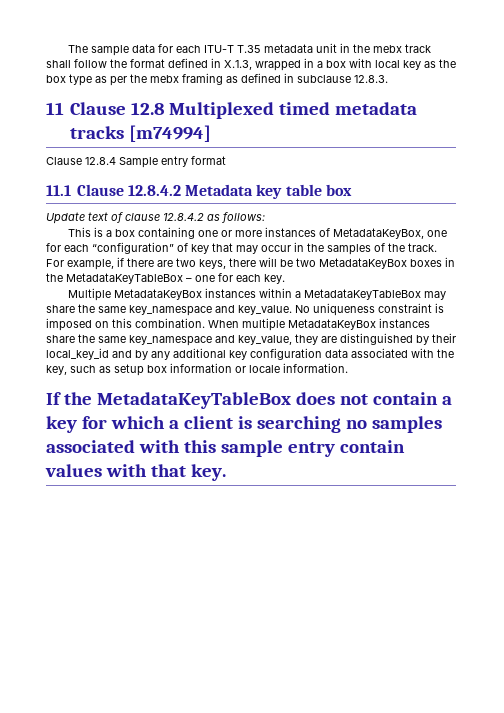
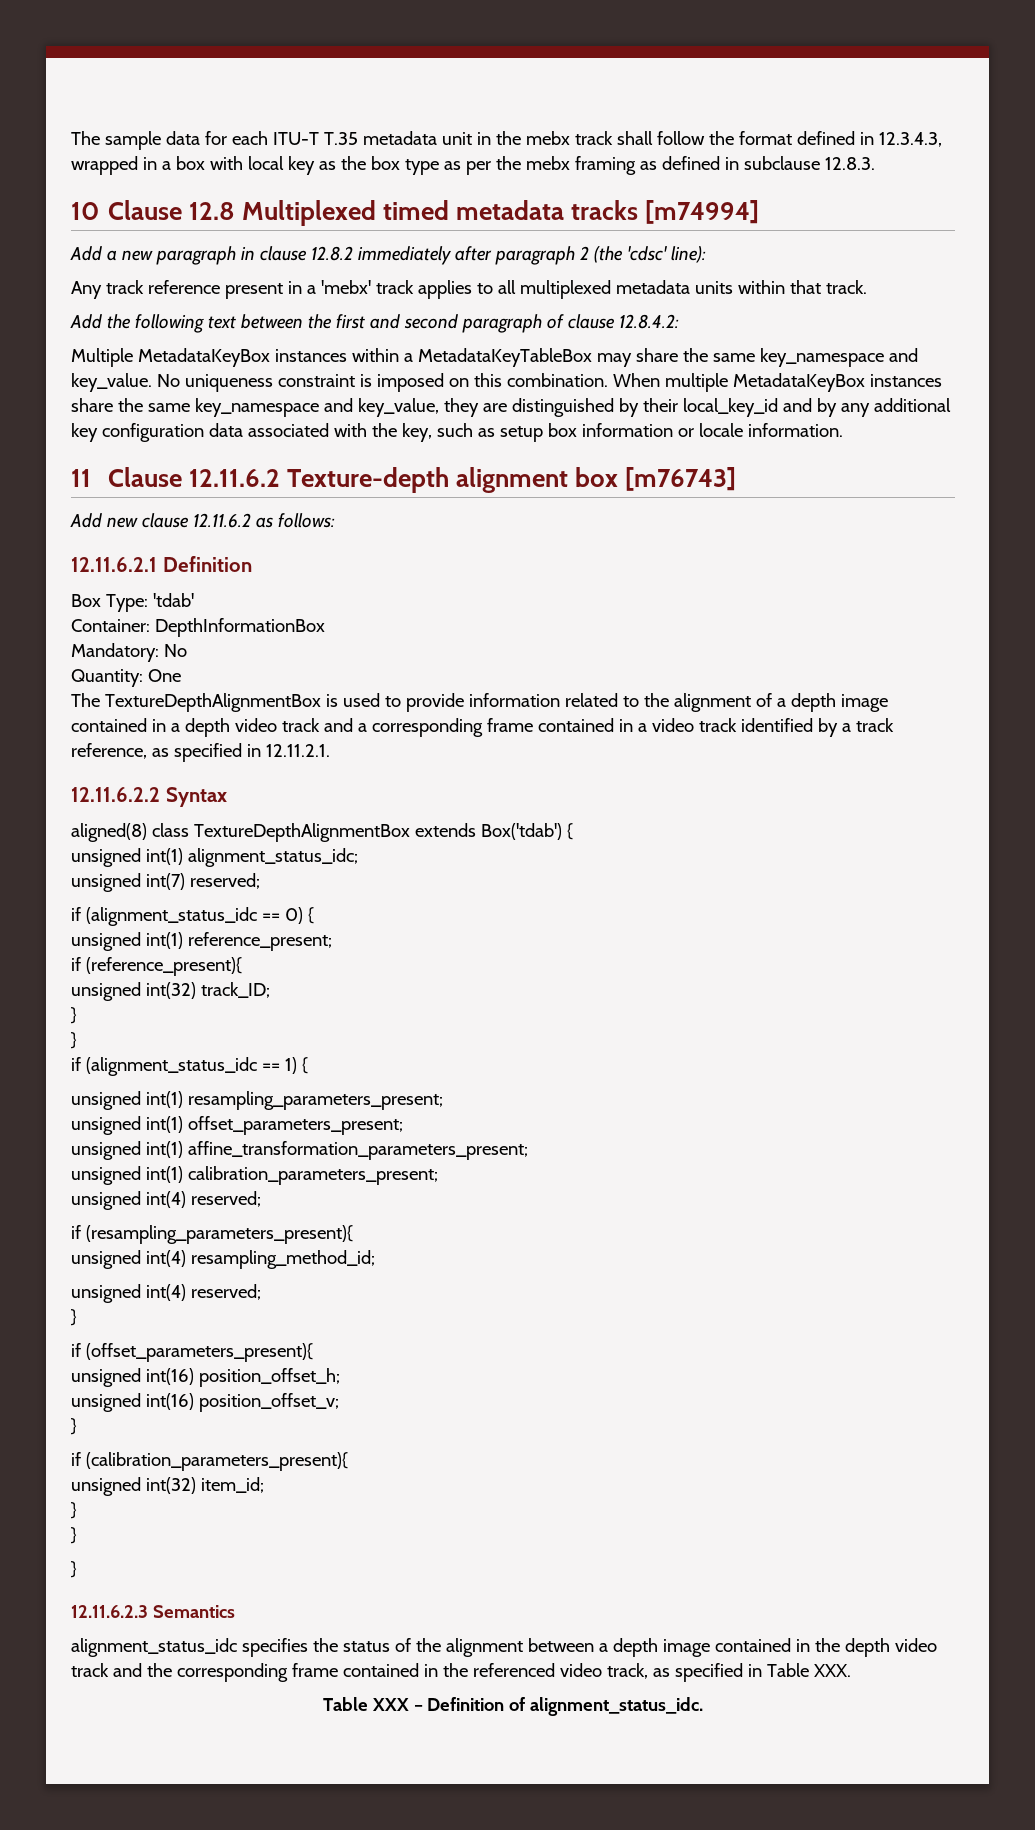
[224,60,252,70] X.1.3, -> [878,132,942,147] 12.3.4.3,
[46,102,64,115] 11 -> [71,202,99,220] 10
[46,156,226,168] [46,184,353,199] [46,212,265,224] [67,227,447,239] [46,242,437,255] [46,257,455,270] [46,273,285,284] Clause 12.8.4 Sample entry format // 11.1 Clause 12.8.4.2 Metadata key table box // Update text of clause 12.8.4.2 as follows: // This is a box containing one or more instances of MetadataKeyBox, one for each “configuration” of key that may occur in the samples of the track. For example, if there are two keys, there will be two MetadataKeyBox boxes in the MetadataKeyTableBox – one for each key. -> [70,246,706,265] [71,280,867,299] [70,314,679,333] Add a new paragraph in clause 12.8.2 immediately after paragraph 2 (the 'cdsc' line): // Any track reference present in a 'mebx' track applies to all multiplexed metadata units within that track. // Add the following text between the first and second paragraph of clause 12.8.4.2:
[46,392,452,409] [46,416,442,433] [46,440,405,457] [45,464,226,481] If the MetadataKeyTableBox does not contain a key for which a client is searching no samples associated with this sample entry contain values with that key. -> [71,467,737,493] [70,513,335,528] [71,556,252,572] [71,593,194,612] [71,618,325,637] [71,643,187,662] [71,669,181,687] [71,693,888,712] [71,718,894,737] [71,743,330,762] [71,787,227,807] [71,823,573,842] [71,848,358,867] [71,873,260,892] [71,907,314,926] [71,932,332,951] [71,957,242,976] [71,982,270,1001] [71,1007,77,1024] [71,1032,77,1049] [71,1057,308,1076] [71,1091,443,1110] [71,1116,403,1135] [71,1141,528,1160] [71,1166,438,1185] [71,1191,261,1210] [71,1225,353,1244] [71,1250,375,1269] [71,1284,261,1303] [71,1309,77,1326] [71,1343,313,1362] [71,1368,340,1387] [71,1393,339,1412] [71,1418,77,1435] [71,1452,348,1471] [71,1477,264,1496] [71,1502,77,1519] [71,1527,77,1544] [71,1561,77,1578] [71,1605,235,1618] [71,1638,937,1657] [71,1663,851,1682] [322,1697,704,1716] 11 Clause 12.11.6.2 Texture-depth alignment box [m76743] // Add new clause 12.11.6.2 as follows: // 12.11.6.2.1 Definition // Box Type: 'tdab' // Container: DepthInformationBox // Mandatory: No // Quantity: One // The TextureDepthAlignmentBox is used to provide information related to the alignment of a depth image contained in a depth video track and a corresponding frame contained in a video track identified by a track reference, as specified in 12.11.2.1. // 12.11.6.2.2 Syntax // aligned(8) class TextureDepthAlignmentBox extends Box('tdab') { // unsigned int(1) alignment_status_idc; // unsigned int(7) reserved; // if (alignment_status_idc == 0) { // unsigned int(1) reference_present; // if (reference_present){ // unsigned int(32) track_ID; // } // } // if (alignment_status_idc == 1) { // unsigned int(1) resampling_parameters_present; // unsigned int(1) offset_parameters_present; // unsigned int(1) affine_transformation_parameters_present; // unsigned int(1) calibration_parameters_present; // unsigned int(4) reserved; // if (resampling_parameters_present){ // unsigned int(4) resampling_method_id; // unsigned int(4) reserved; // } // if (offset_parameters_present){ // unsigned int(16) position_offset_h; // unsigned int(16) position_offset_v; // } // if (calibration_parameters_present){ // unsigned int(32) item_id; // } // } // } // 12.11.6.2.3 Semantics // alignment_status_idc specifies the status of the alignment between a depth image contained in the depth video track and the corresponding frame contained in the referenced video track, as specified in Table XXX. // Table XXX – Definition of alignment_status_idc.

